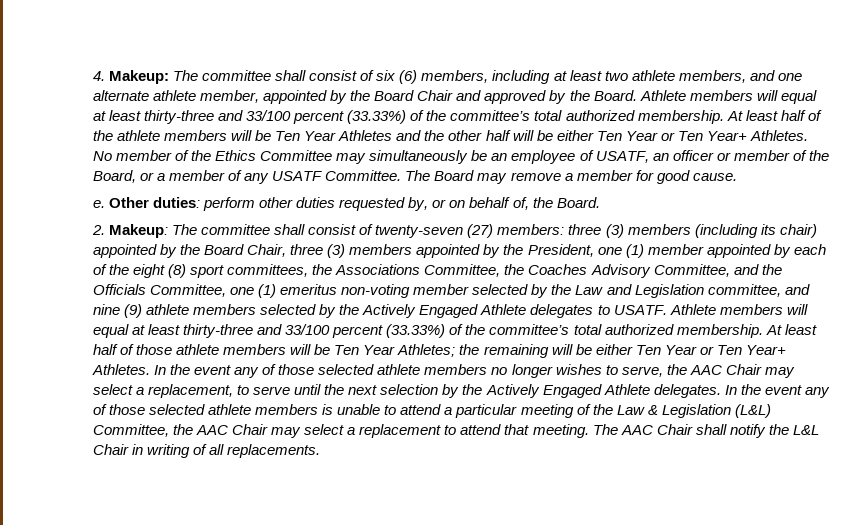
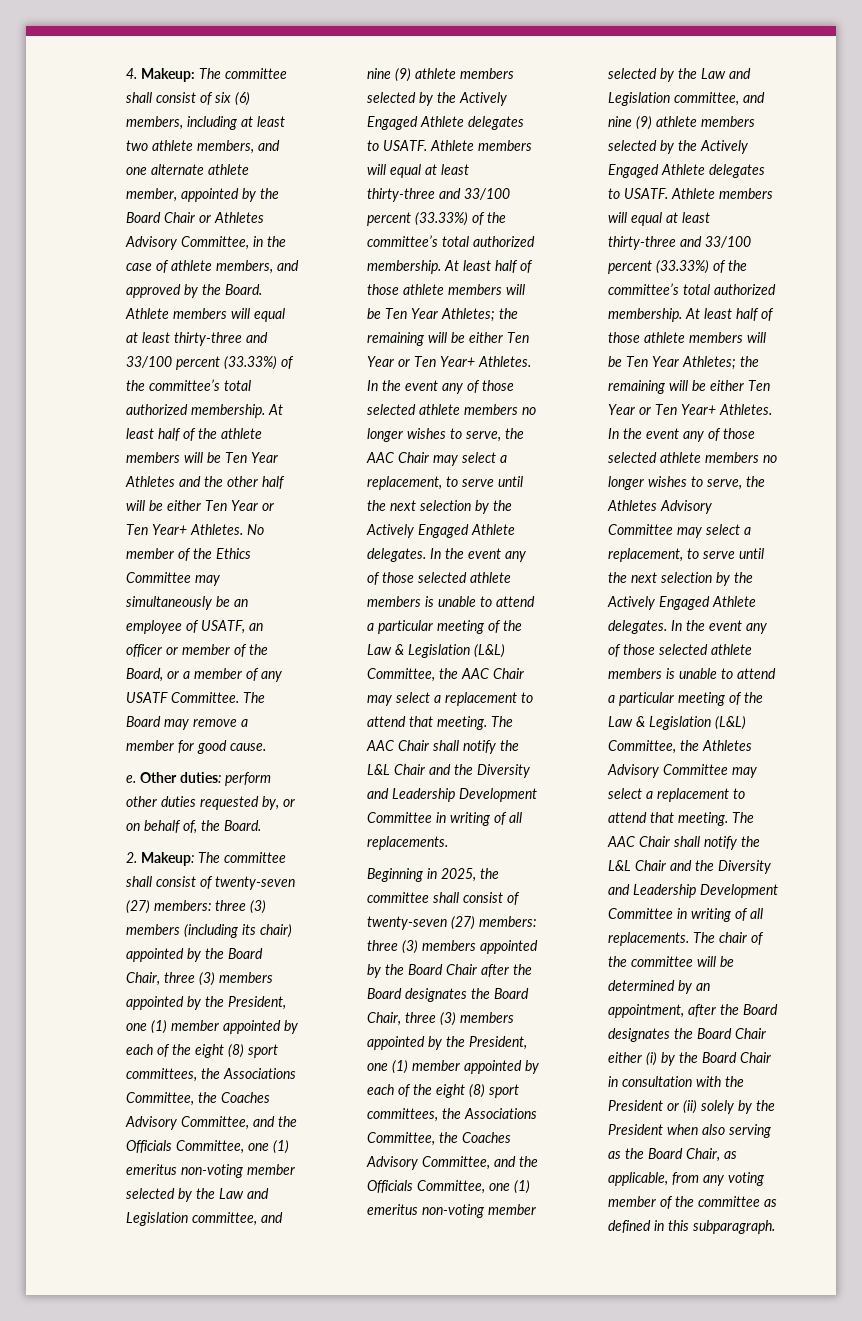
(454, 95) none -> [198,212,264,223] [124,236,286,250] [125,260,273,274] or Athletes Advisory Committee, in the case of athlete members,
[132,444,321,458] in writing of all replacements. -> [428,764,530,778] [366,788,537,802] [366,812,522,826] [366,836,448,850] [366,868,499,882] [366,892,520,905] [366,916,536,930] [366,940,538,954] [366,964,532,978] [366,988,529,1002] [366,1012,514,1026] [366,1036,527,1050] [366,1060,539,1074] [366,1084,519,1098] [366,1108,537,1122] [366,1132,511,1146] [365,1156,538,1170] [366,1180,530,1194] [366,1204,536,1218] [607,68,751,82] [607,92,765,106] [607,116,755,130] [607,140,748,154] [607,164,765,178] [607,188,773,199] [607,212,710,226] [607,236,751,250] [607,260,747,274] [607,283,776,295] [607,308,774,322] [607,332,766,343] [607,356,759,370] [607,380,770,394] [607,404,772,415] [607,428,755,442] [607,452,777,463] [607,476,765,490] [606,500,712,514] [607,524,751,538] [607,548,764,562] [607,572,753,586] [606,596,756,610] [607,620,767,634] [607,644,752,657] [607,668,776,679] [607,692,763,706] [607,716,746,730] [607,740,752,754] [606,764,757,778] [607,788,745,802] [607,812,754,826] [606,836,760,850] [607,860,771,874] [607,884,778,898] [607,908,763,922] [607,932,764,946] [607,956,734,967] [607,980,710,994] [607,1004,778,1018] [607,1028,766,1042] [607,1052,771,1066] [607,1076,744,1087] [607,1100,775,1114] [607,1124,771,1138] [607,1148,737,1162] [607,1172,764,1186] [607,1196,777,1209] [607,1220,775,1234] and the Diversity and Leadership Development Committee in writing of all replacements. // Beginning in 2025, the committee shall consist of twenty-seven (27) members: three (3) members appointed by the Board Chair after the Board designates the Board Chair, three (3) members appointed by the President, one (1) member appointed by each of the eight (8) sport committees, the Associations Committee, the Coaches Advisory Committee, and the Officials Committee, one (1) emeritus non-voting member selected by the Law and Legislation committee, and nine (9) athlete members selected by the Actively Engaged Athlete delegates to USATF. Athlete members will equal at least thirty-three and 33/100 percent (33.33%) of the committee’s total authorized membership. At least half of those athlete members will be Ten Year Athletes; the remaining will be either Ten Year or Ten Year+ Athletes. In the event any of those selected athlete members no longer wishes to serve, the Athletes Advisory Committee may select a replacement, to serve until the next selection by the Actively Engaged Athlete delegates. In the event any of those selected athlete members is unable to attend a particular meeting of the Law & Legislation (L&L) Committee, the Athletes Advisory Committee may select a replacement to attend that meeting. The AAC Chair shall notify the L&L Chair and the Diversity and Leadership Development Committee in writing of all replacements. The chair of the committee will be determined by an appointment, after the Board designates the Board Chair either (i) by the Board Chair in consultation with the President or (ii) solely by the President when also serving as the Board Chair, as applicable, from any voting member of the committee as defined in this subparagraph.

